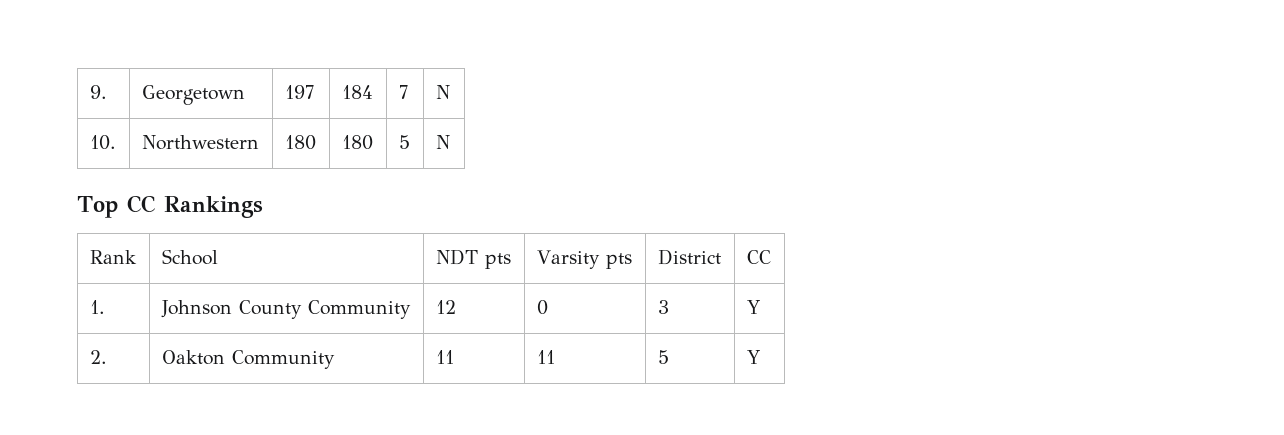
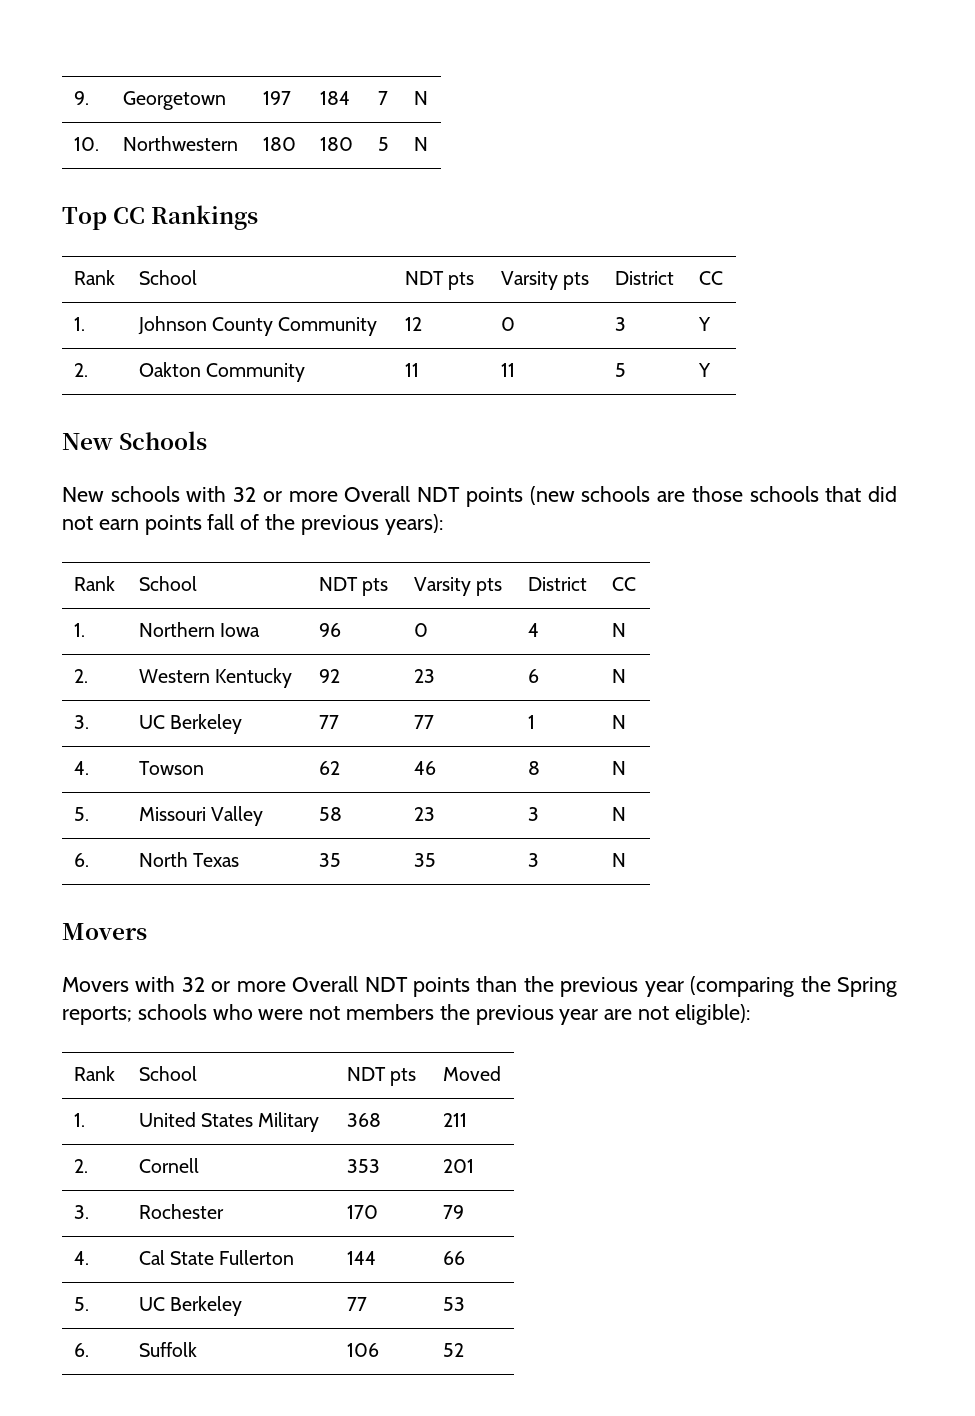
(760, 357) none -> [62,431,208,450] [62,486,897,507] [62,514,443,535] [73,576,115,591] [138,576,197,591] [318,577,389,596] [413,577,503,596] [527,577,587,591] [611,577,636,591] [73,623,85,637] [138,622,261,637] [318,623,341,637] [413,623,428,637] [527,623,539,637] [611,623,626,637] [73,669,88,683] [138,668,293,688] [318,669,340,683] [413,669,435,683] [527,669,539,683] [611,669,626,683] [73,715,89,729] [138,714,243,734] [318,715,339,729] [413,715,434,729] [527,715,535,729] [611,715,626,729] [73,761,89,775] [138,761,204,775] [318,761,340,775] [413,761,436,775] [527,761,540,775] [611,761,626,775] [73,807,89,821] [138,806,264,826] [318,807,342,821] [413,807,435,821] [527,807,539,821] [611,807,626,821] [73,853,89,867] [138,852,240,867] [318,853,341,867] [413,853,436,867] [527,853,539,867] [611,853,626,867] [62,923,147,940] [62,976,897,997] [62,1004,750,1025] [73,1066,115,1081] [138,1066,197,1081] [346,1067,417,1086] [442,1066,501,1081] [73,1113,85,1127] [138,1112,320,1132] [346,1113,381,1127] [442,1113,467,1127] [73,1159,88,1173] [138,1158,199,1173] [346,1159,380,1173] [442,1159,474,1173] [73,1205,89,1219] [138,1204,224,1219] [346,1205,378,1219] [442,1205,464,1219] [73,1251,89,1265] [138,1250,295,1265] [346,1251,376,1265] [442,1251,465,1265] [73,1297,89,1311] [138,1296,243,1316] [346,1297,367,1311] [442,1297,465,1311] [73,1343,89,1357] [138,1342,197,1357] [346,1343,379,1357] [442,1343,464,1357] // New Schools // New schools with 32 or more Overall NDT points (new schools are those schools that did not earn points fall of the previous years): // Rank | School | NDT pts | Varsity pts | District | CC // 1. | Northern Iowa | 96 | 0 | 4 | N // 2. | Western Kentucky | 92 | 23 | 6 | N // 3. | UC Berkeley | 77 | 77 | 1 | N // 4. | Towson | 62 | 46 | 8 | N // 5. | Missouri Valley | 58 | 23 | 3 | N // 6. | North Texas | 35 | 35 | 3 | N // Movers // Movers with 32 or more Overall NDT points than the previous year (comparing the Spring reports; schools who were not members the previous year are not eligible): // Rank | School | NDT pts | Moved // 1. | United States Military | 368 | 211 // 2. | Cornell | 353 | 201 // 3. | Rochester | 170 | 79 // 4. | Cal State Fullerton | 144 | 66 // 5. | UC Berkeley | 77 | 53 // 6. | Suffolk | 106 | 52

